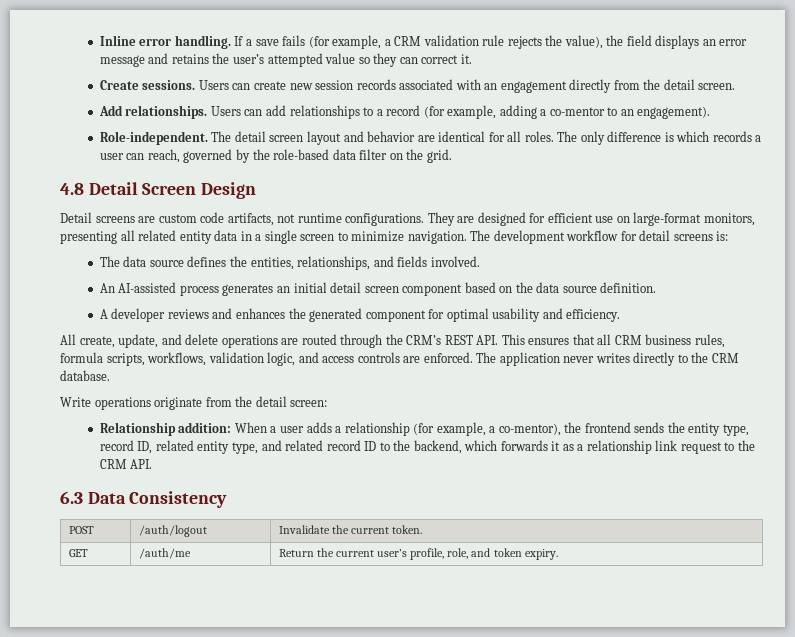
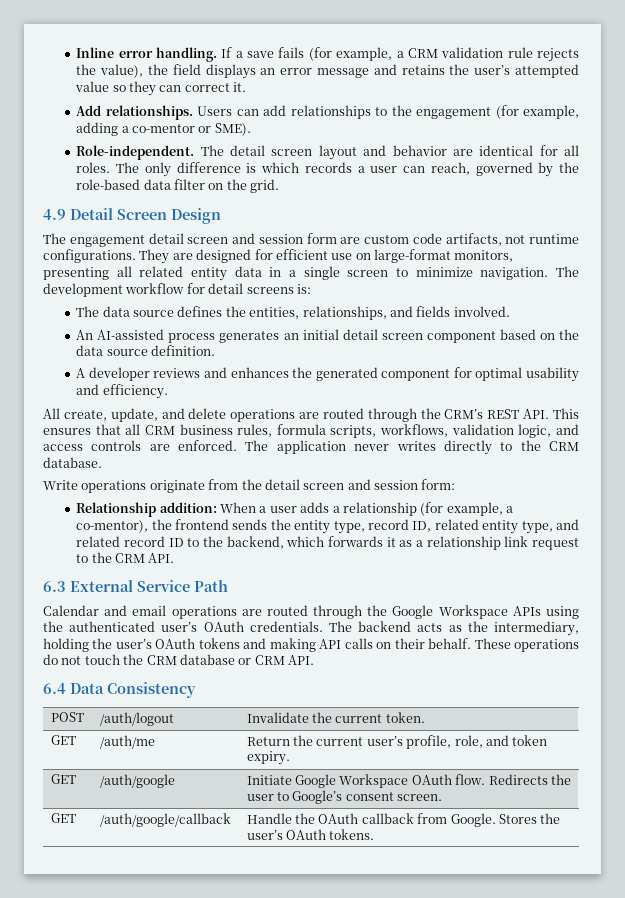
[99,79,736,93] // Create sessions. Users can create new session records associated with an engagement directly from the detail screen. -> (247, 87) none
[376,105,421,116] a record -> [391,105,492,119] the engagement
[607,106,711,119] to an engagement). -> [198,123,251,136] or SME).
[60,183,84,195] 4.8 -> [43,209,66,220] 4.9
[60,212,135,223] Detail screens -> [43,233,337,247] The engagement detail screen and session form
[290,400,328,407] screen: -> [303,479,456,490] screen and session form:
(83, 497) none -> [70,580,228,592] [43,605,579,619] [43,621,579,636] [43,638,579,652] [43,654,314,665] [43,683,66,694] External Service Path // Calendar and email operations are routed through the Google Workspace APIs using the authenticated user’s OAuth credentials. The backend acts as the intermediary, holding the user’s OAuth tokens and making API calls on their behalf. These operations do not touch the CRM database or CRM API. // 6.4
(558, 554) none -> [50,774,76,784] [99,774,175,788] [246,774,571,788] [246,790,443,804] [50,813,76,823] [99,813,231,827] [246,813,561,827] [246,829,375,840] // GET | /auth/google | Initiate Google Workspace OAuth flow. Redirects the user to Google’s consent screen. // GET | /auth/google/callback | Handle the OAuth callback from Google. Stores the user’s OAuth tokens.

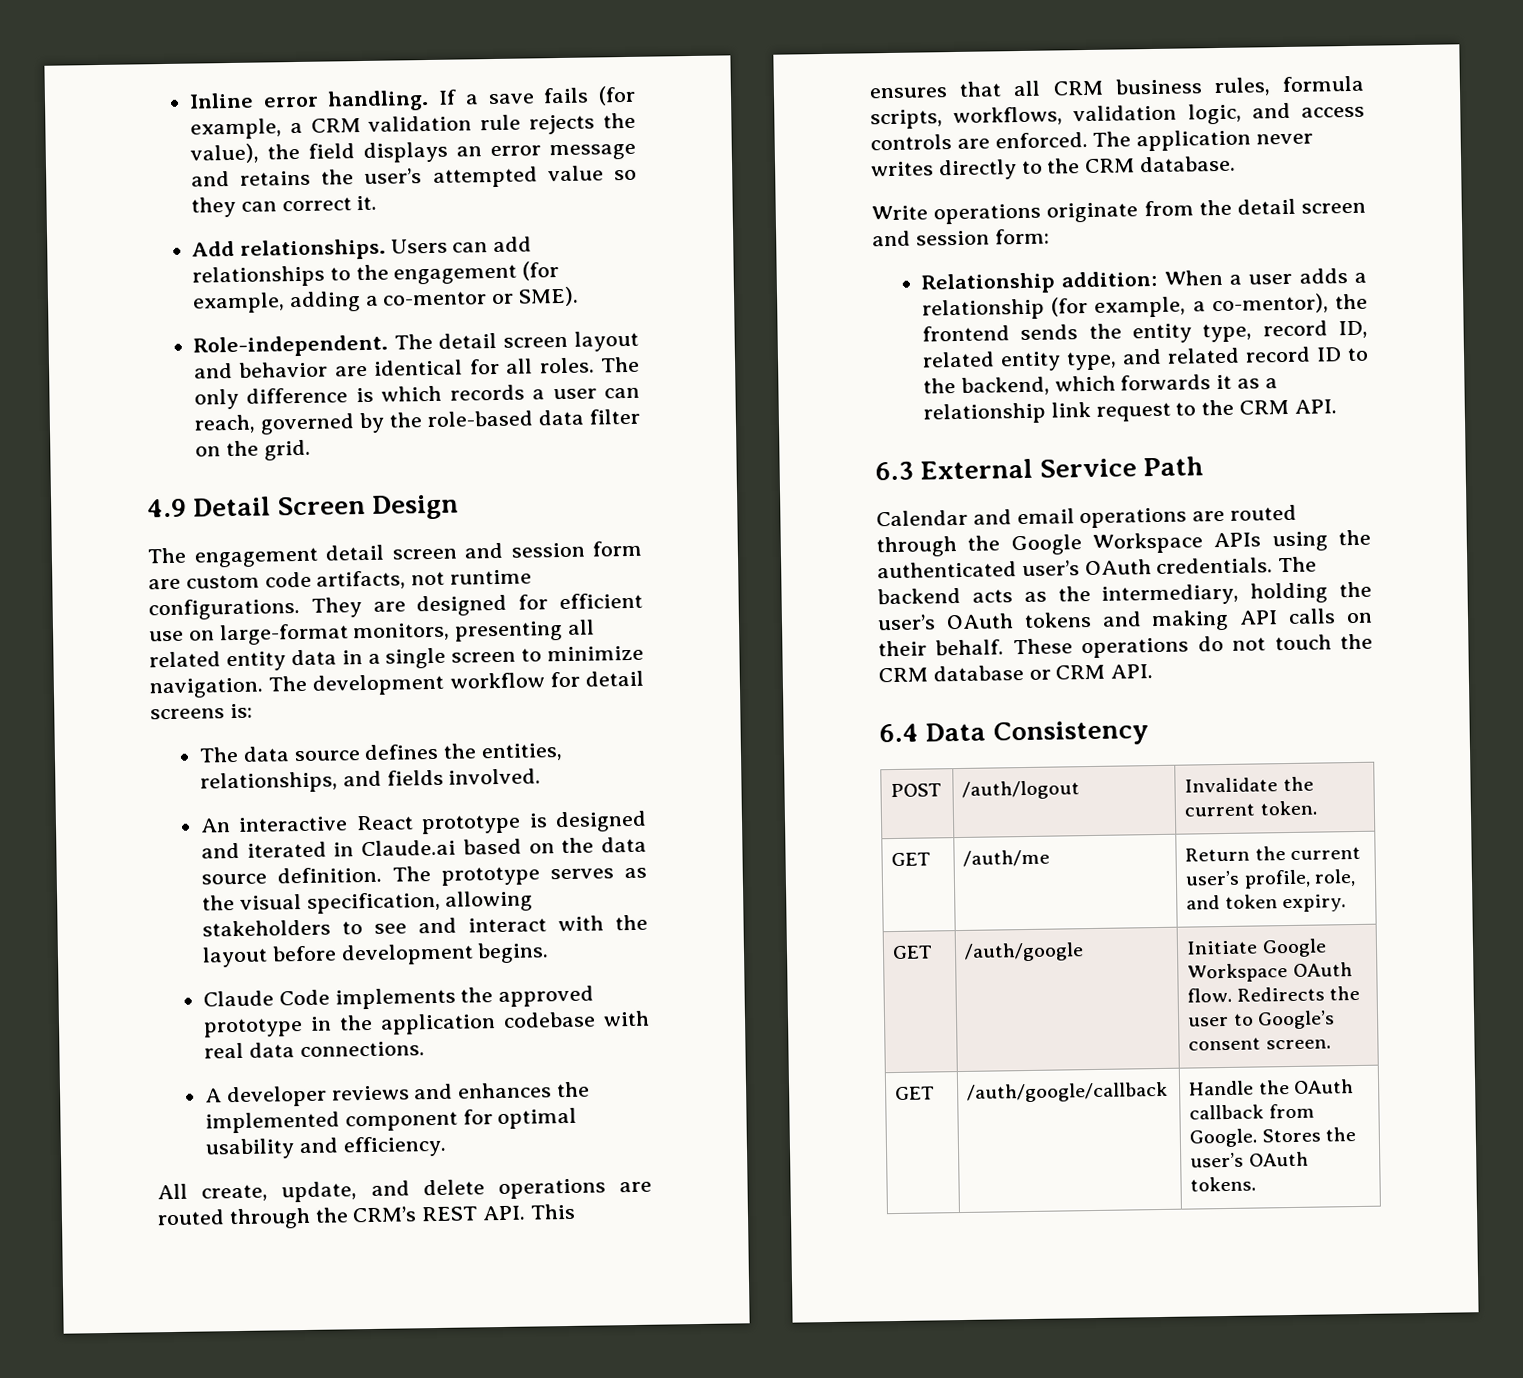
[97,329,496,343] AI-assisted process generates an initial detail screen component -> [238,810,647,835] [200,839,457,859] interactive React prototype is designed and iterated in Claude.ai
(216, 350) none -> [391,866,647,886] [201,890,534,914] [201,914,648,937] [201,942,550,968] [202,985,595,1010] [202,1010,650,1038] [203,1041,425,1059] The prototype serves as the visual specification, allowing stakeholders to see and interact with the layout before development begins. // Claude Code implements the approved prototype in the application codebase with real data connections.
[315,367,378,381] generated -> [204,1111,340,1134] implemented

